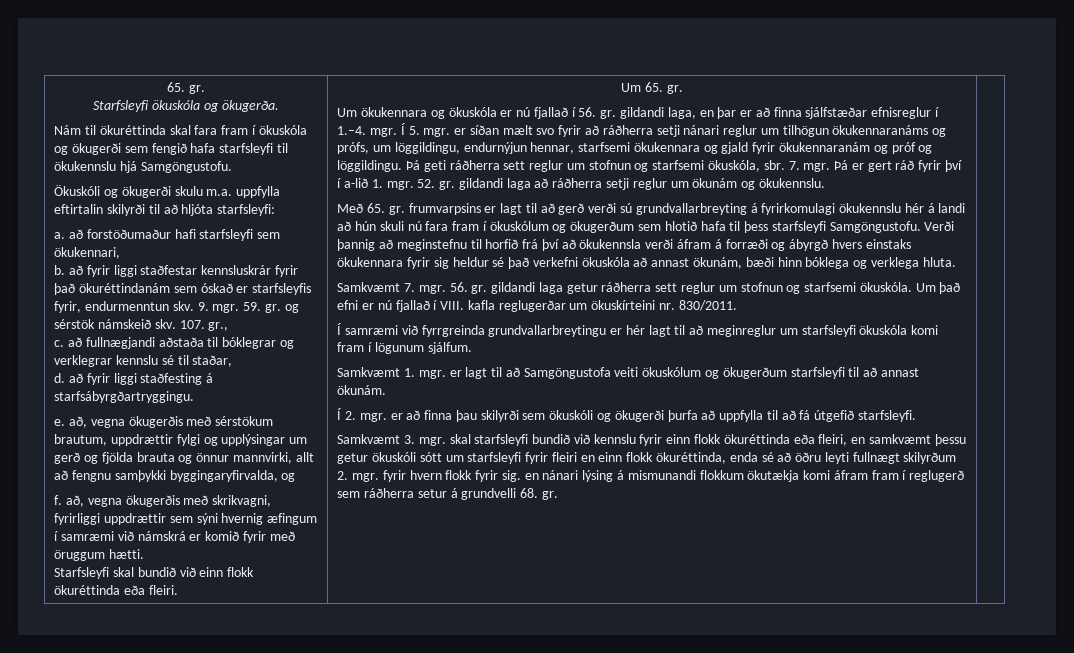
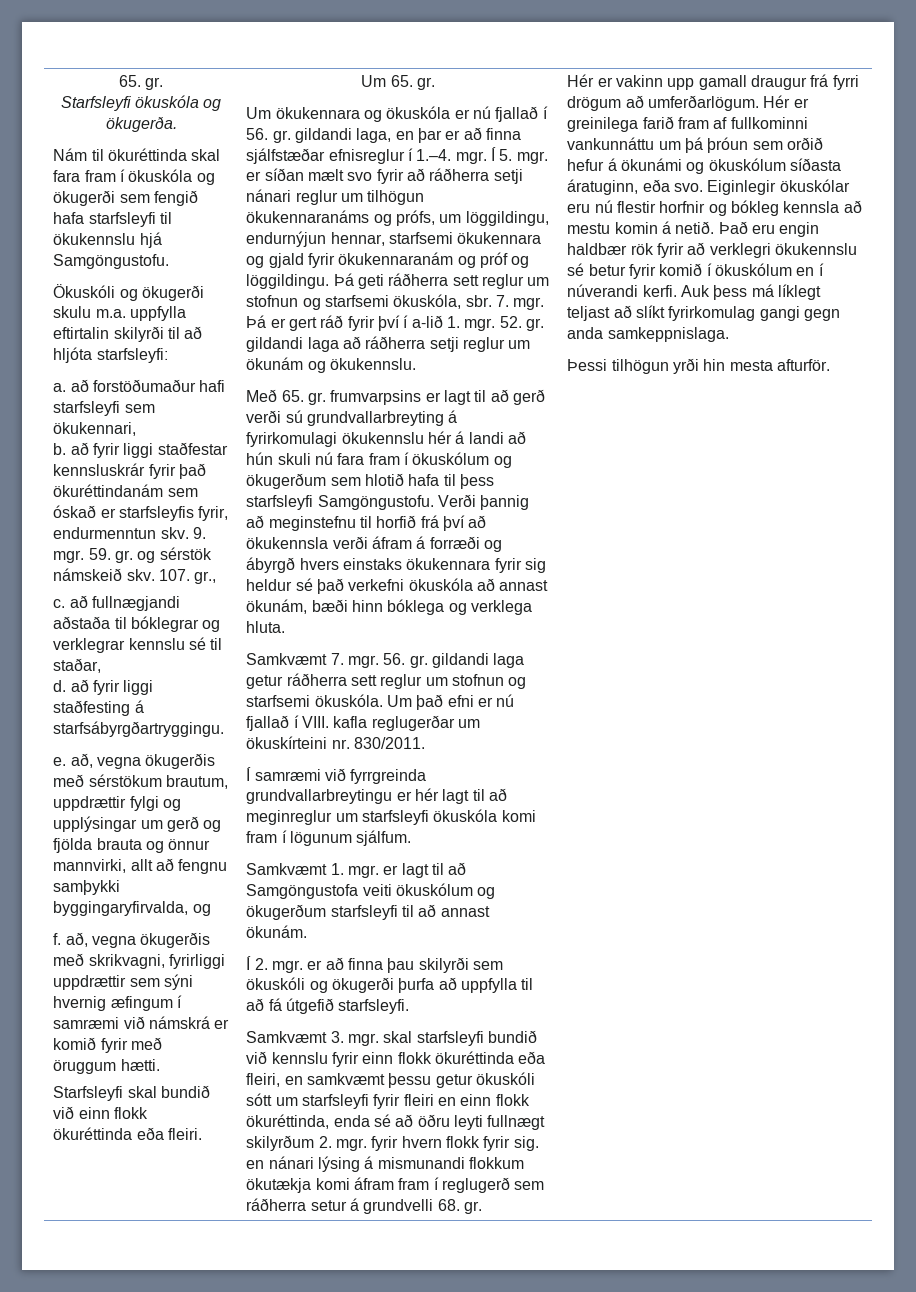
(558, 495) none -> [567,74,859,90] [567,95,809,111] [567,116,808,132] [567,137,824,153] [567,158,842,174] [567,179,850,195] [567,200,862,216] [567,221,820,237] [567,242,858,258] [567,263,824,279] [567,284,822,300] [567,305,841,321] [567,327,729,342] [567,358,831,374] Hér er vakinn upp gamall draugur frá fyrri drögum að umferðarlögum. Hér er greinilega farið fram af fullkominni vankunnáttu um þá þróun sem orðið hefur á ökunámi og ökuskólum síðasta áratuginn, eða svo. Eiginlegir ökuskólar eru nú flestir horfnir og bókleg kennsla að mestu komin á netið. Það eru engin haldbær rök fyrir að verklegri ökukennslu sé betur fyrir komið í ökuskólum en í núverandi kerfi. Auk þess má líklegt teljast að slíkt fyrirkomulag gangi gegn anda samkeppnislaga. // Þessi tilhögun yrði hin mesta afturför.

